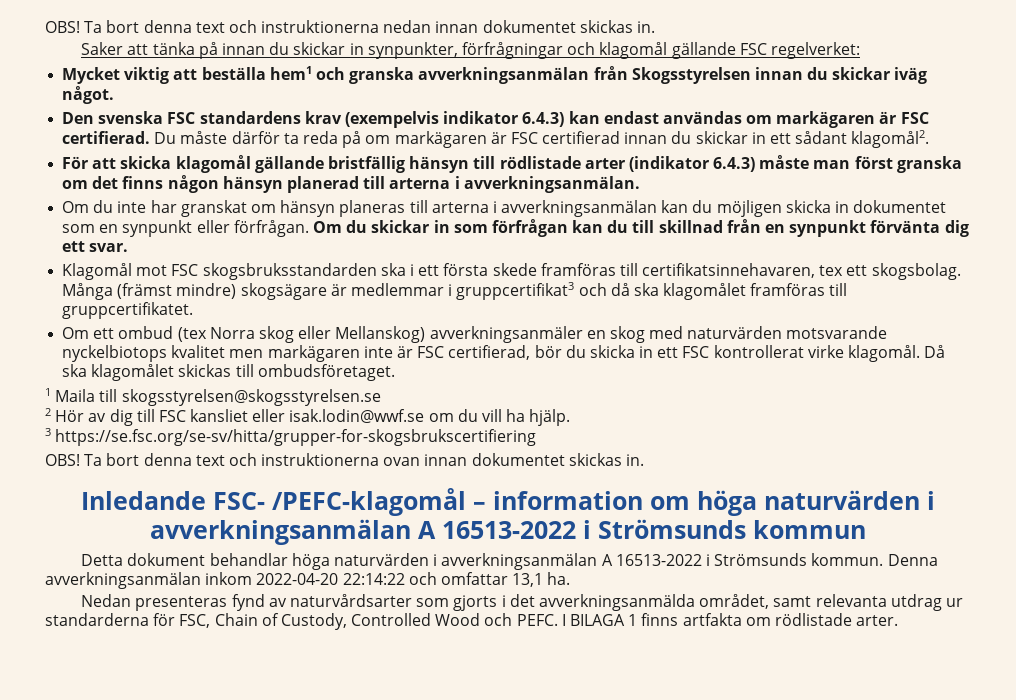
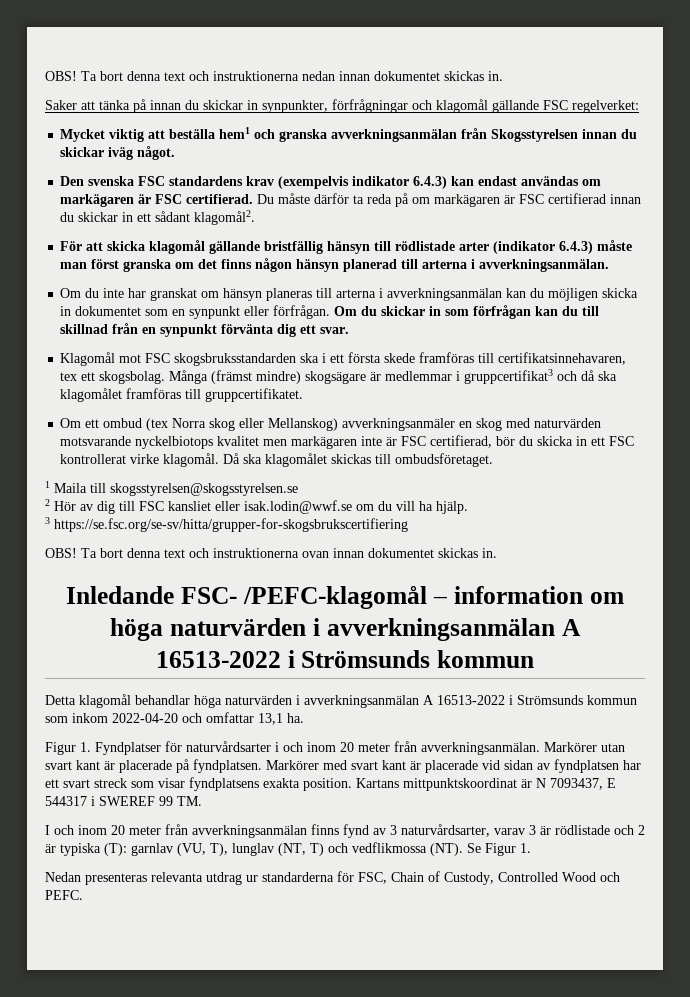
[127,553,206,566] dokument -> [79,694,131,708] klagomål
[811,553,938,566] [45,572,201,589] kommun. Denna avverkningsanmälan -> [587,695,637,705] [45,716,68,723] kommun som
[342,573,405,585] 22:14:22 -> (178, 718) none
[81,594,812,611] Nedan presenteras fynd av naturvårdsarter som gjorts i det avverkningsanmälda området, samt -> [45,741,625,755] [45,759,641,773] [45,777,616,791] [45,796,202,806] [45,824,645,838] [45,842,531,856] [45,872,147,885] Figur 1. Fyndplatser för naturvårdsarter i och inom 20 meter från avverkningsanmälan. Markörer utan svart kant är placerade på fyndplatsen. Markörer med svart kant är placerade vid sidan av fyndplatsen har ett svart streck som visar fyndplatsens exakta position. Kartans mittpunktskoordinat är N 7093437, E 544317 i SWEREF 99 TM. // I och inom 20 meter från avverkningsanmälan finns fynd av 3 naturvårdsarter, varav 3 är rödlistade och 2 är typiska (T): garnlav (VU, T), lunglav (NT, T) och vedflikmossa (NT). Se Figur 1. // Nedan presenteras
[561,613,899,626] I BILAGA 1 finns artfakta om rödlistade arter. -> (83, 895) none

